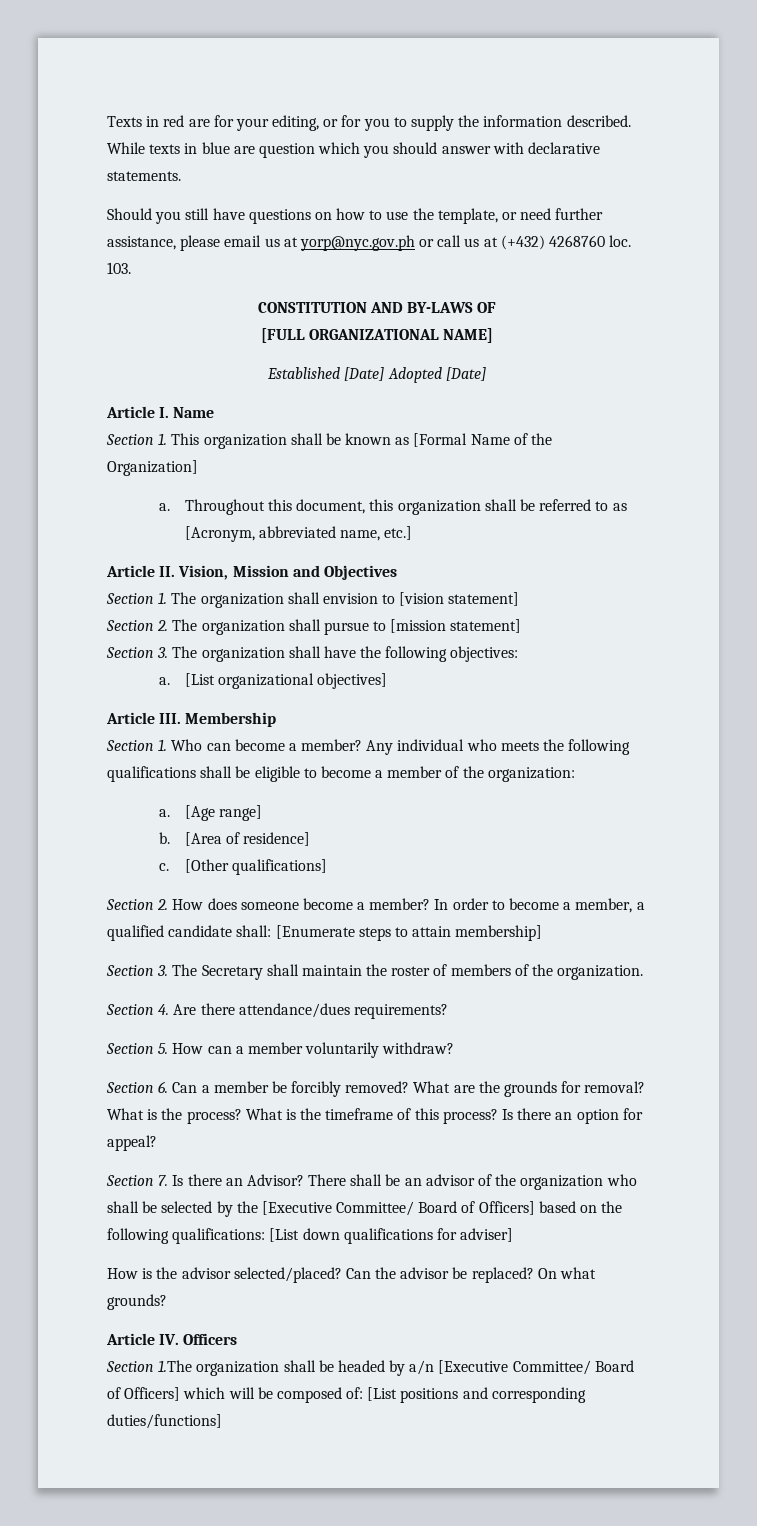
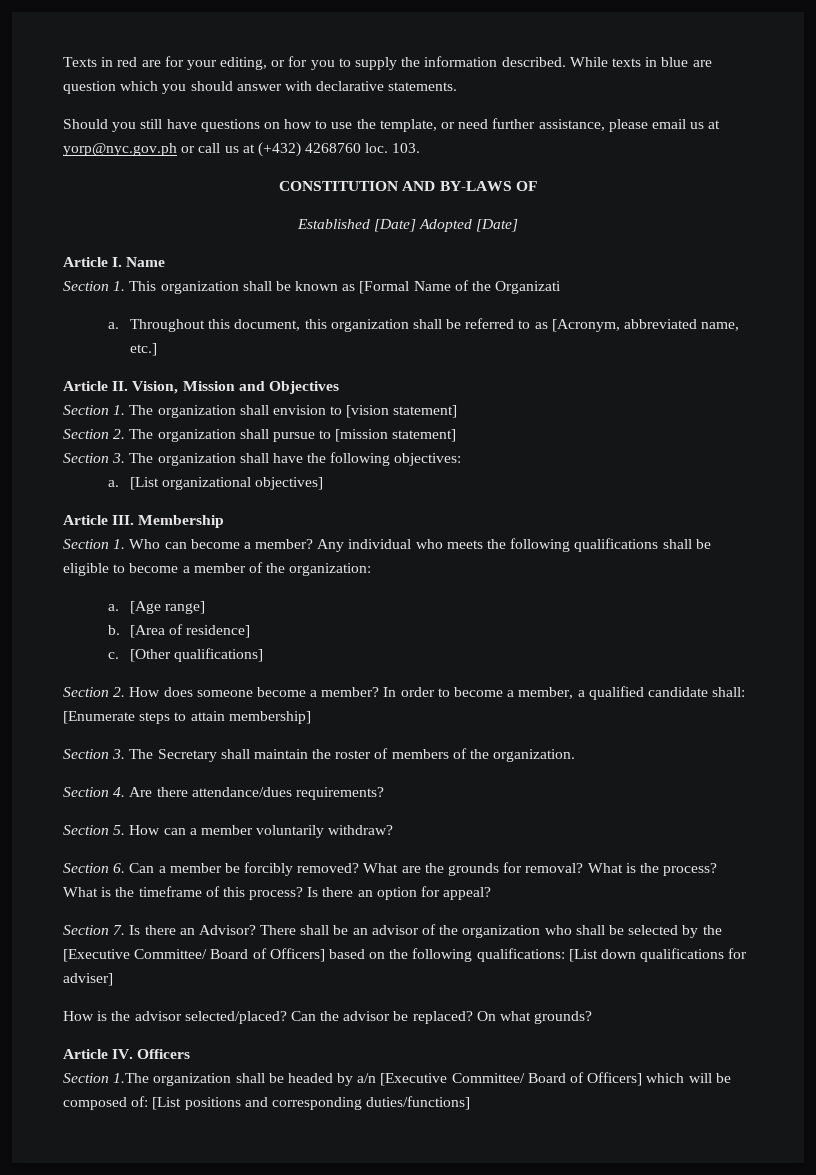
[260,328,494,343] // [FULL ORGANIZATIONAL NAME] -> (537, 186) none
[107,460,198,476] Organization] -> [495,281,562,294] Organizati

